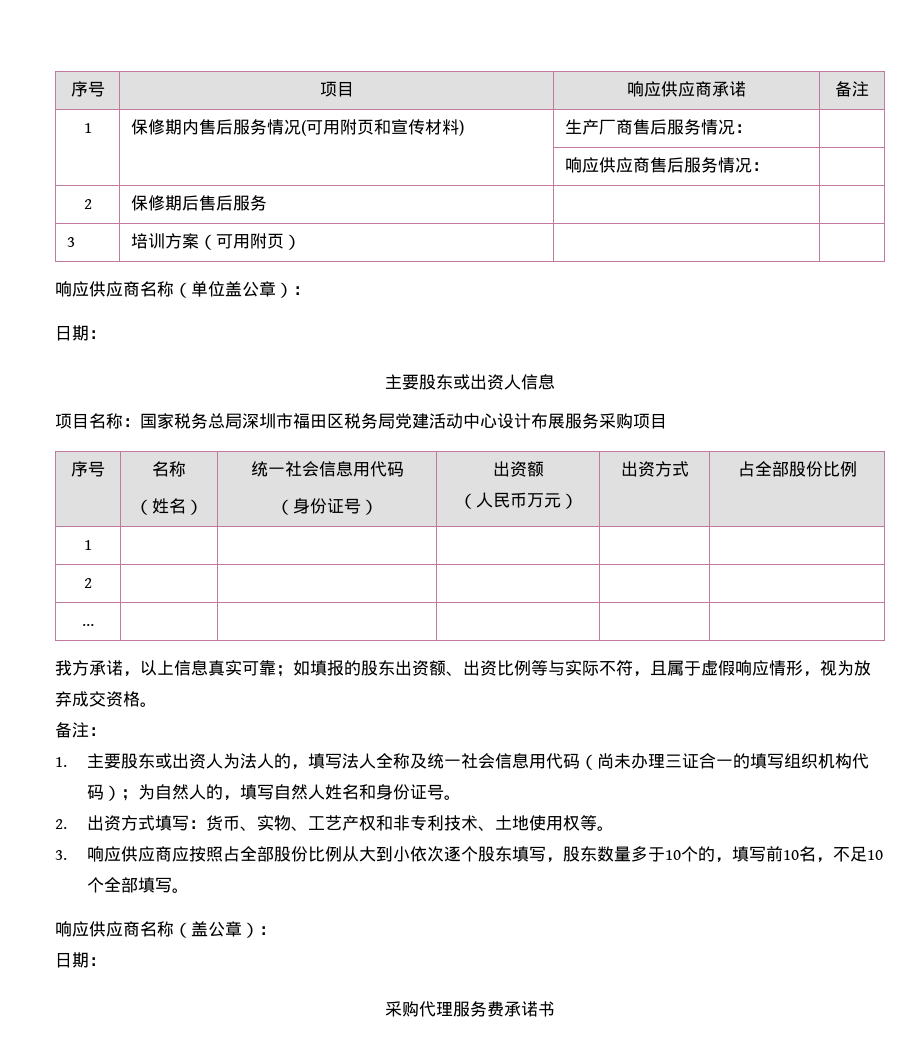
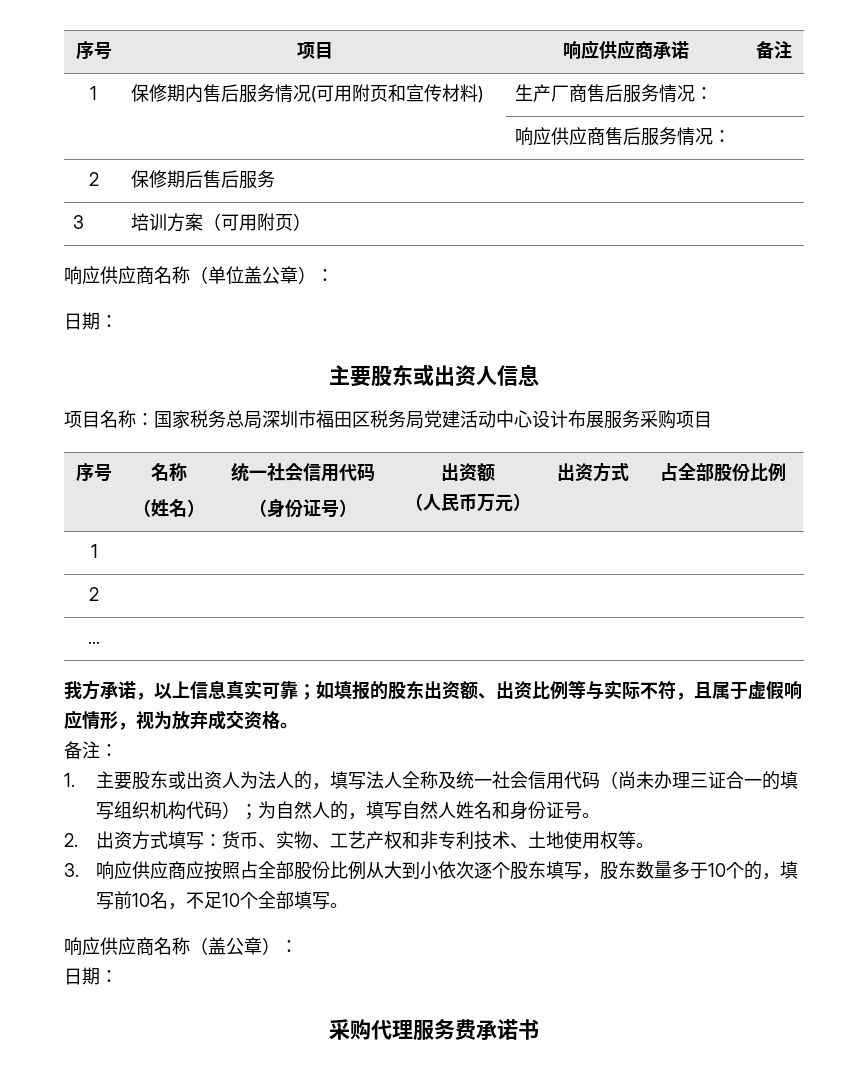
[335,461,353,477] 息 -> (321, 472) none
[512,753,530,769] 息 -> (546, 780) none

